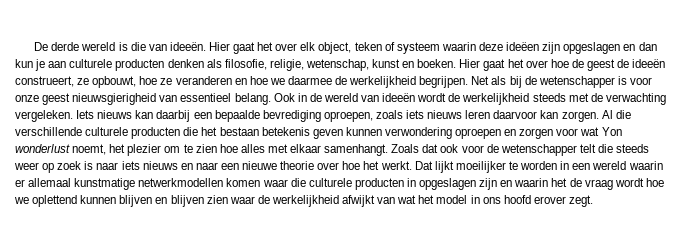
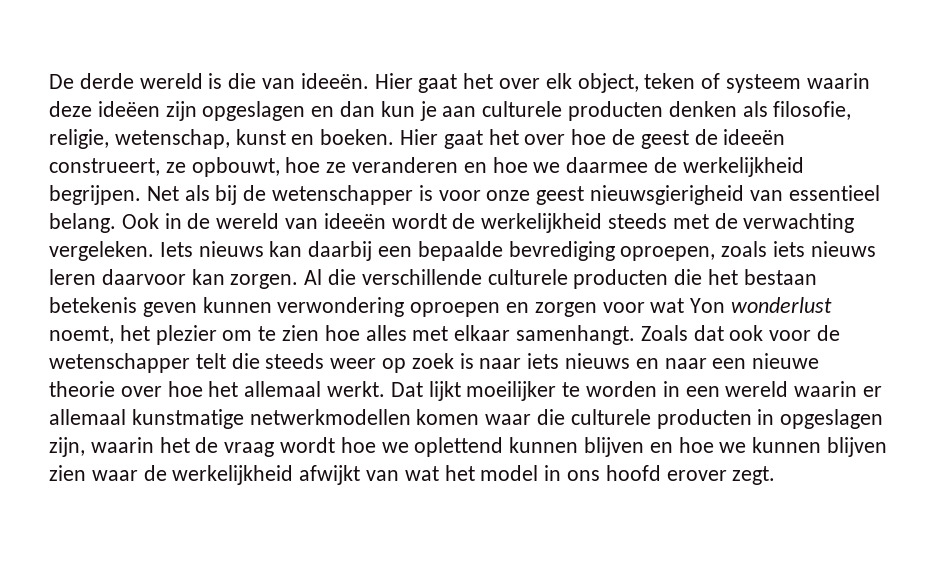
(380, 165) none -> [244,381,322,397] allemaal
[479,178,513,190] zijn en -> [49,437,85,457] zijn,
(168, 200) none -> [678,437,822,453] hoe we kunnen

